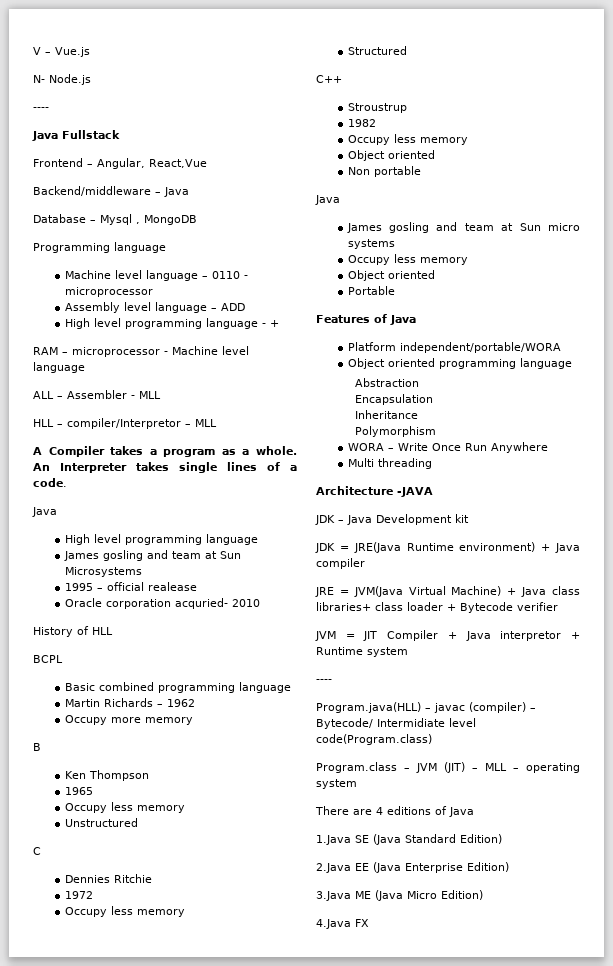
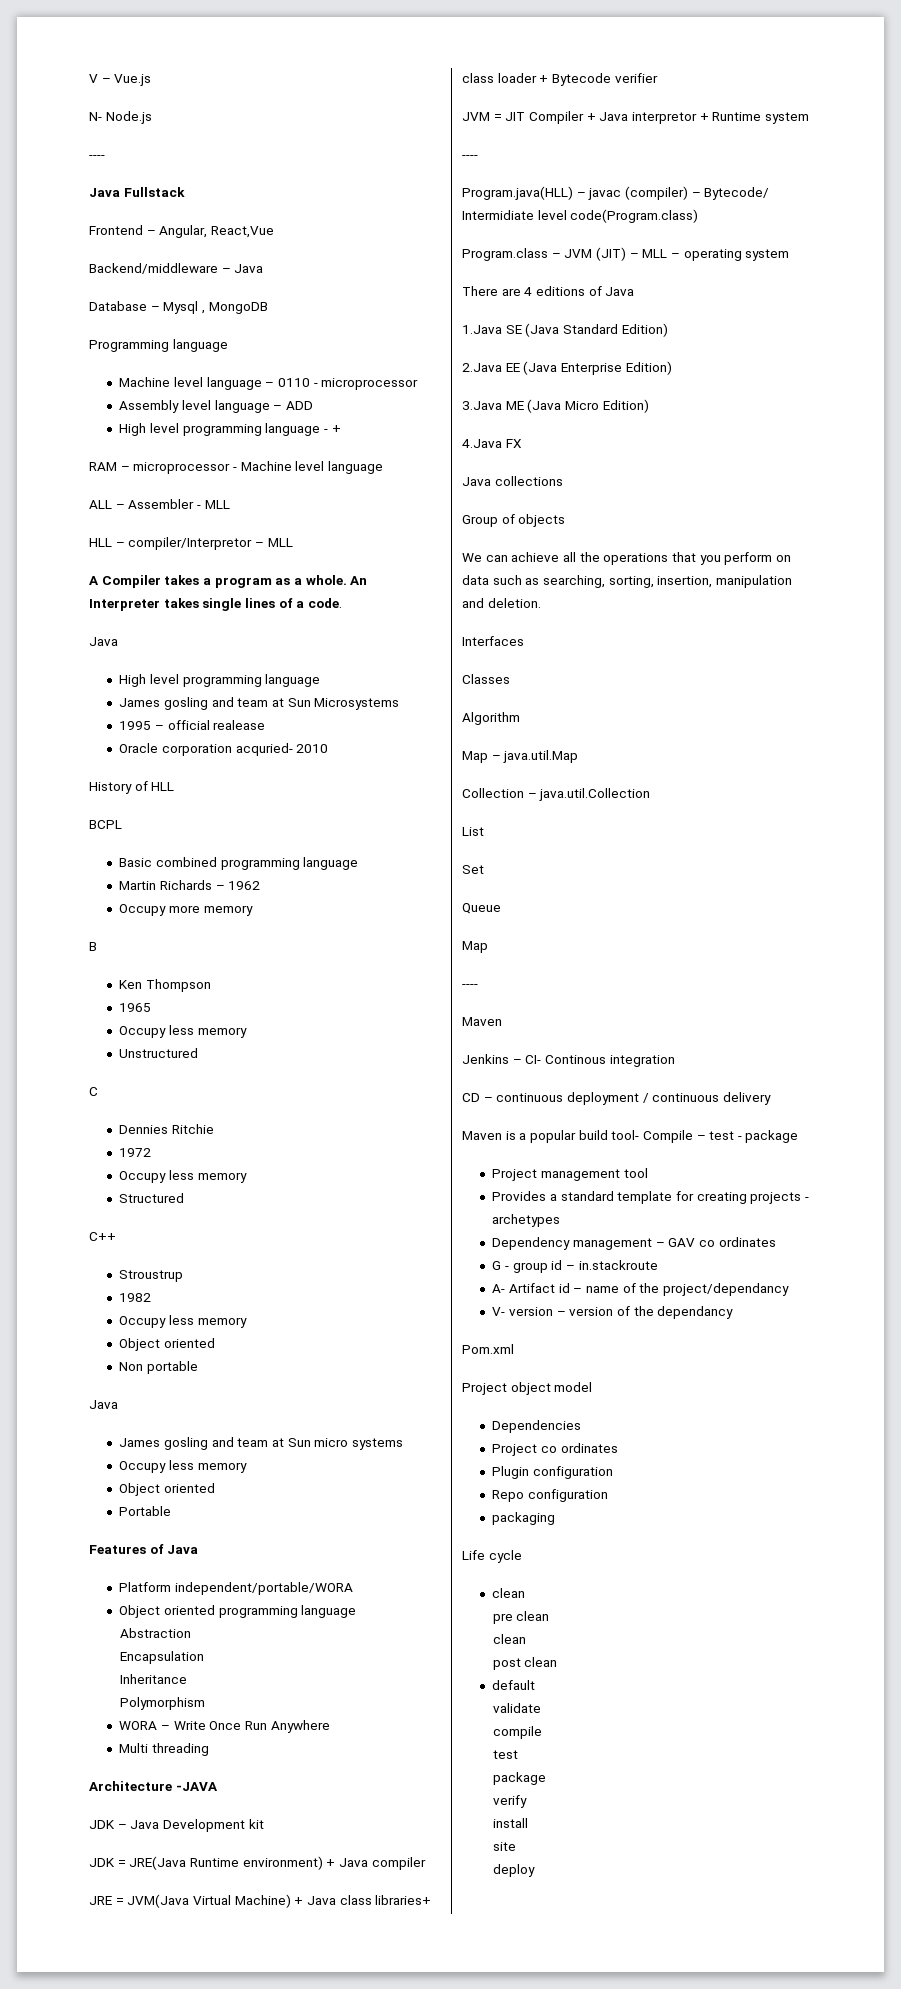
(369, 923) none -> [462,476,563,486] [462,514,566,527] [462,552,791,565] [462,575,792,588] [462,598,541,608] [462,636,524,646] [462,674,510,684] [462,712,520,725] [462,750,579,763] [462,788,651,801] [462,827,484,836] [462,865,484,874] [462,903,501,914] [462,941,488,953] [462,984,478,988] [462,1017,502,1026] [462,1054,675,1067] [462,1092,771,1105] [462,1130,799,1143] [492,1168,648,1181] [492,1191,809,1204] [492,1214,561,1227] [492,1237,776,1250] [492,1260,658,1273] [492,1283,789,1296] [492,1306,734,1319] [462,1344,514,1354] [462,1382,593,1395] [492,1420,582,1433] [492,1443,618,1456] [492,1466,613,1479] [492,1489,608,1502] [492,1512,556,1525] [462,1550,522,1563] [492,1588,526,1598] [492,1611,550,1624] [492,1634,526,1644] [492,1657,558,1670] [492,1680,536,1690] [492,1703,541,1713] [492,1726,542,1739] [492,1750,518,1759] [492,1772,546,1785] [492,1795,527,1808] [492,1818,528,1828] [492,1842,516,1851] [492,1864,535,1877] // Java collections // Group of objects // We can achieve all the operations that you perform on data such as searching, sorting, insertion, manipulation and deletion. // Interfaces // Classes // Algorithm // Map – java.util.Map // Collection – java.util.Collection // List // Set // Queue // Map // ---- // Maven // Jenkins – CI- Continous integration // CD – continuous deployment / continuous delivery // Maven is a popular build tool- Compile – test - package // Project management tool // Provides a standard template for creating projects - archetypes // Dependency management – GAV co ordinates // G - group id – in.stackroute // A- Artifact id – name of the project/dependancy // V- version – version of the dependancy // Pom.xml // Project object model // Dependencies // Project co ordinates // Plugin configuration // Repo configuration // packaging // Life cycle // clean // pre clean // clean // post clean // default // validate // compile // test // package // verify // install // site // deploy

